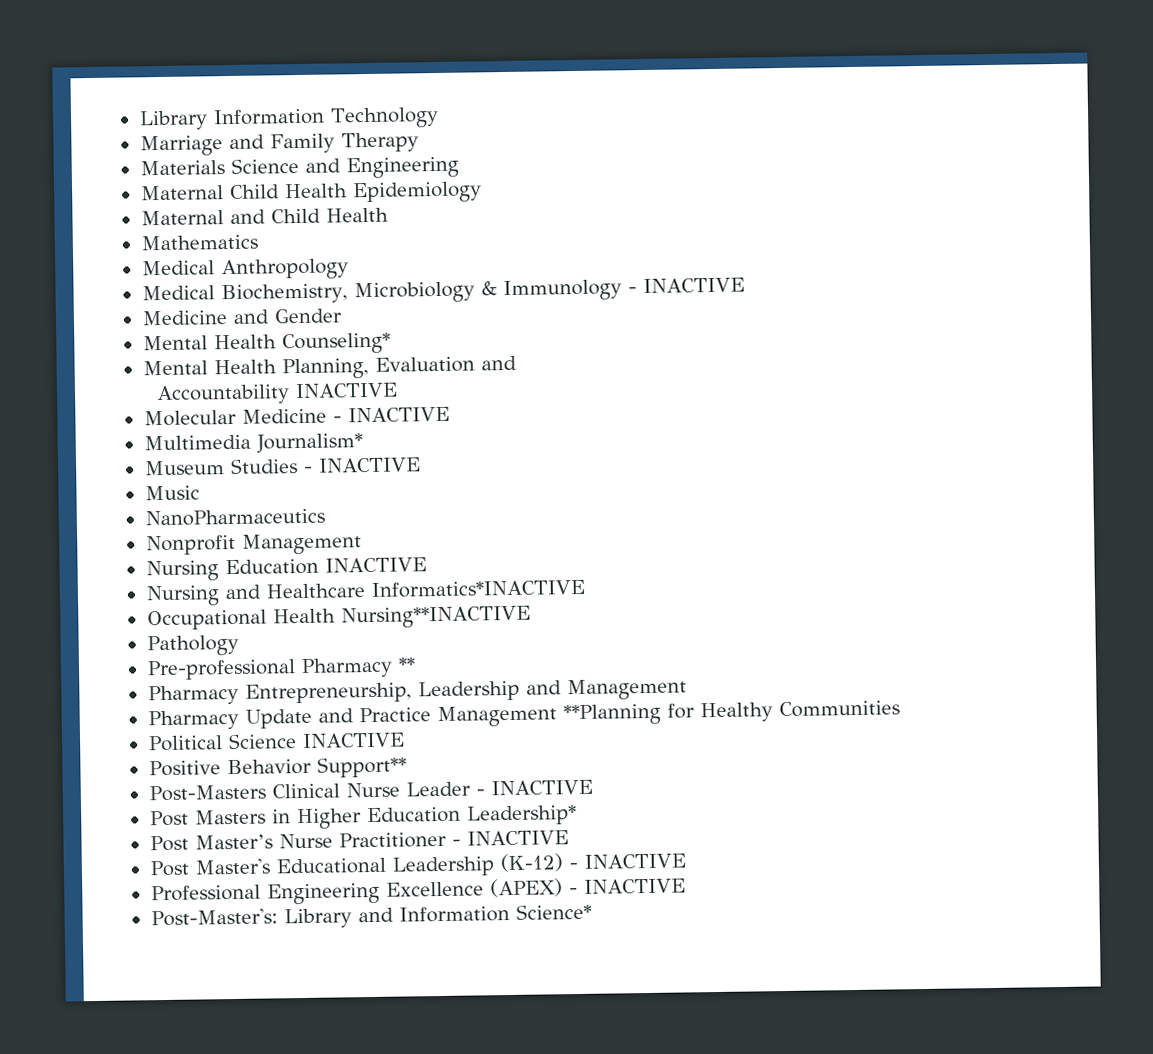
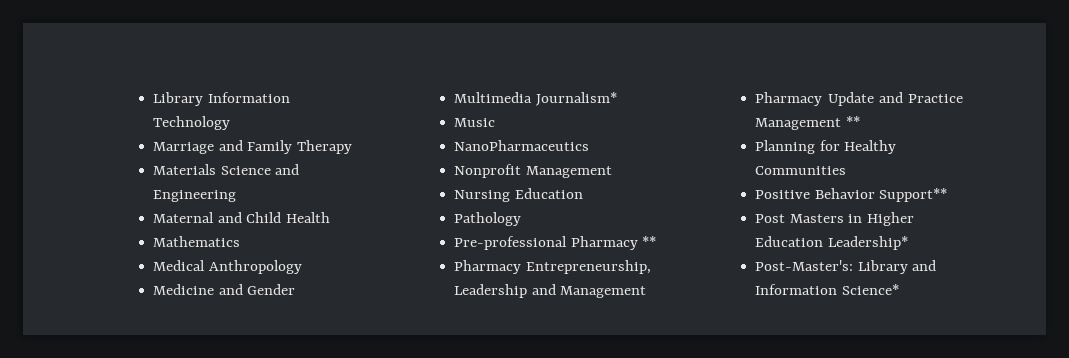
[140,181,482,204] // Maternal Child Health Epidemiology -> (237, 196) none
[141,277,745,305] [141,308,343,326] [142,332,391,355] [142,355,517,380] [156,382,399,406] [143,406,450,427] [143,433,363,454] [144,457,421,476] Medical Biochemistry, Microbiology & Immunology - INACTIVE // Medicine and Gender // Mental Health Counseling* // Mental Health Planning, Evaluation and // Accountability INACTIVE // Molecular Medicine - INACTIVE // Multimedia Journalism* // Museum Studies - INACTIVE -> [153,284,296,295] [454,92,617,106] Medicine and Gender // Multimedia Journalism*
[324,557,427,573] [145,579,585,607] [146,605,531,631] INACTIVE // Nursing and Healthcare Informatics*INACTIVE // Occupational Health Nursing**INACTIVE -> (583, 193) none
[562,703,661,726] **Planning -> [845,116,860,127] [755,140,816,154] ** // Planning
[147,732,405,752] // Political Science INACTIVE -> (847, 170) none
[148,779,593,802] // Post-Masters Clinical Nurse Leader - INACTIVE -> (948, 195) none
[149,830,569,852] [149,853,686,877] [150,878,686,905] // Post Master’s Nurse Practitioner - INACTIVE // Post Master's Educational Leadership (K-12) - INACTIVE // Professional Engineering Excellence (APEX) - INACTIVE -> (908, 243) none

